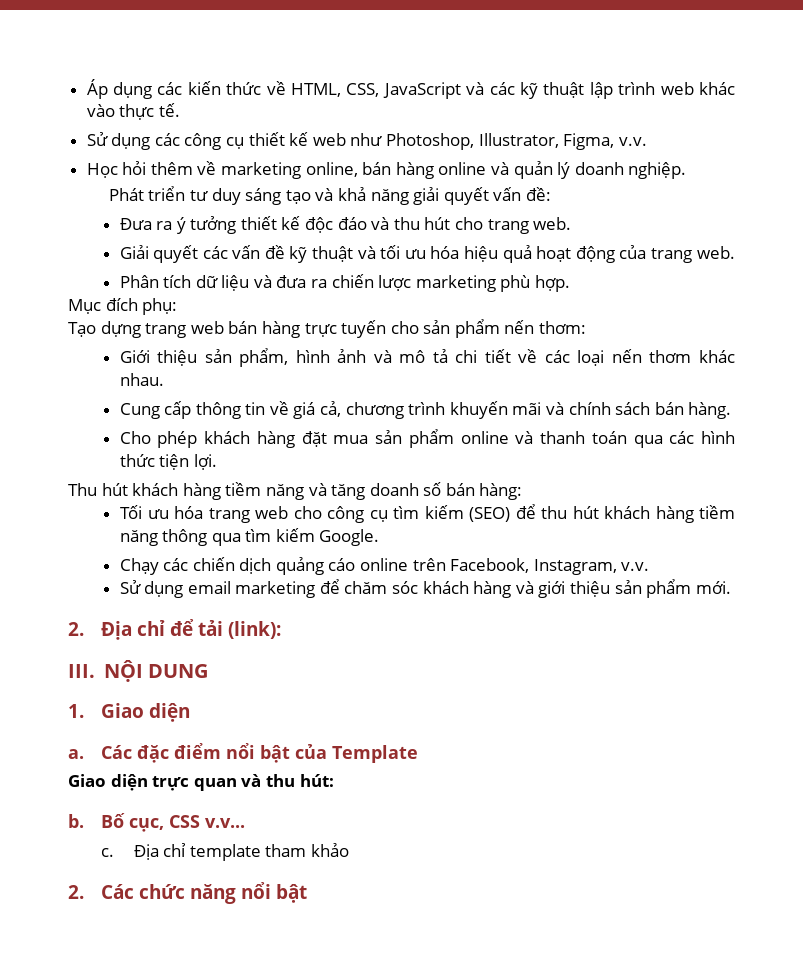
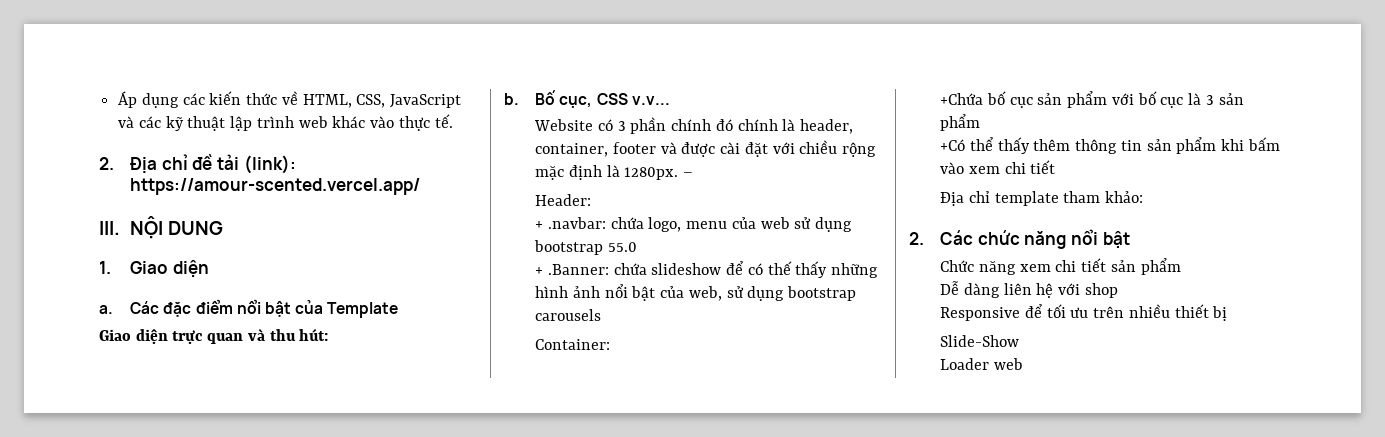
[86,132,647,150] [86,161,687,179] [108,186,551,205] [119,216,572,234] [119,245,735,263] [119,274,570,292] [68,298,178,315] [68,319,587,338] [119,348,736,367] [119,373,164,386] [119,401,732,419] [119,429,736,448] [119,454,217,470] [68,482,523,500] [119,504,736,523] [119,528,380,546] [119,557,650,575] [119,579,731,598] // Sử dụng các công cụ thiết kế web như Photoshop, Illustrator, Figma, v.v. // Học hỏi thêm về marketing online, bán hàng online và quản lý doanh nghiệp. // Phát triển tư duy sáng tạo và khả năng giải quyết vấn đề: // Đưa ra ý tưởng thiết kế độc đáo và thu hút cho trang web. // Giải quyết các vấn đề kỹ thuật và tối ưu hóa hiệu quả hoạt động của trang web. // Phân tích dữ liệu và đưa ra chiến lược marketing phù hợp. // Mục đích phụ: // Tạo dựng trang web bán hàng trực tuyến cho sản phẩm nến thơm: // Giới thiệu sản phẩm, hình ảnh và mô tả chi tiết về các loại nến thơm khác nhau. // Cung cấp thông tin về giá cả, chương trình khuyến mãi và chính sách bán hàng. // Cho phép khách hàng đặt mua sản phẩm online và thanh toán qua các hình thức tiện lợi. // Thu hút khách hàng tiềm năng và tăng doanh số bán hàng: // Tối ưu hóa trang web cho công cụ tìm kiếm (SEO) để thu hút khách hàng tiềm năng thông qua tìm kiếm Google. // Chạy các chiến dịch quảng cáo online trên Facebook, Instagram, v.v. // Sử dụng email marketing để chăm sóc khách hàng và giới thiệu sản phẩm mới. -> (453, 121) none
[169,619,194,636] để -> [192,154,213,170] đề
(281, 630) none -> [130,178,421,195] https://amour-scented.vercel.app/
[100,848,114,857] c. -> [534,117,854,134] [535,140,877,157] [535,165,694,180] [535,194,592,206] [535,217,853,232] [534,240,637,255] [535,261,879,278] [535,284,857,301] [535,309,602,321] [535,339,611,350] [940,91,1244,108] [940,114,981,131] [940,137,1280,154] [940,160,1056,174] Website có 3 phần chính đó chính là header, container, footer và được cài đặt với chiều rộng mặc định là 1280px. – // Header: // + .navbar: chứa logo, menu của web sử dụng bootstrap 55.0 // + .Banner: chứa slideshow để có thế thấy những hình ảnh nổi bật của web, sử dụng bootstrap carousels // Container: // +Chứa bố cục sản phẩm với bố cục là 3 sản phẩm // +Có thể thấy thêm thông tin sản phẩm khi bấm vào xem chi tiết //
[310,843,349,857] khảo -> [1105,191,1144,203] khảo:
(307, 893) none -> [940,258,1181,275] [940,281,1118,298] [940,304,1228,321] [940,335,1020,347] [940,358,1023,370] // Chức năng xem chi tiết sản phẩm // Dễ dàng liên hệ với shop // Responsive để tối ưu trên nhiều thiết bị // Slide-Show // Loader web

